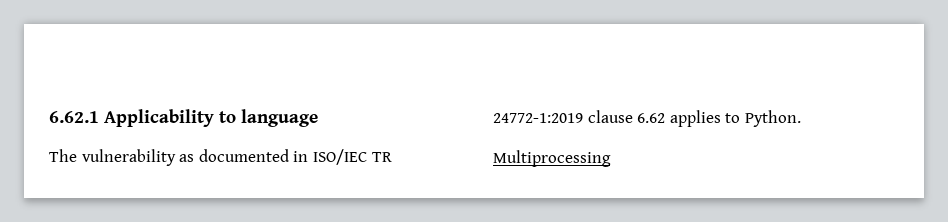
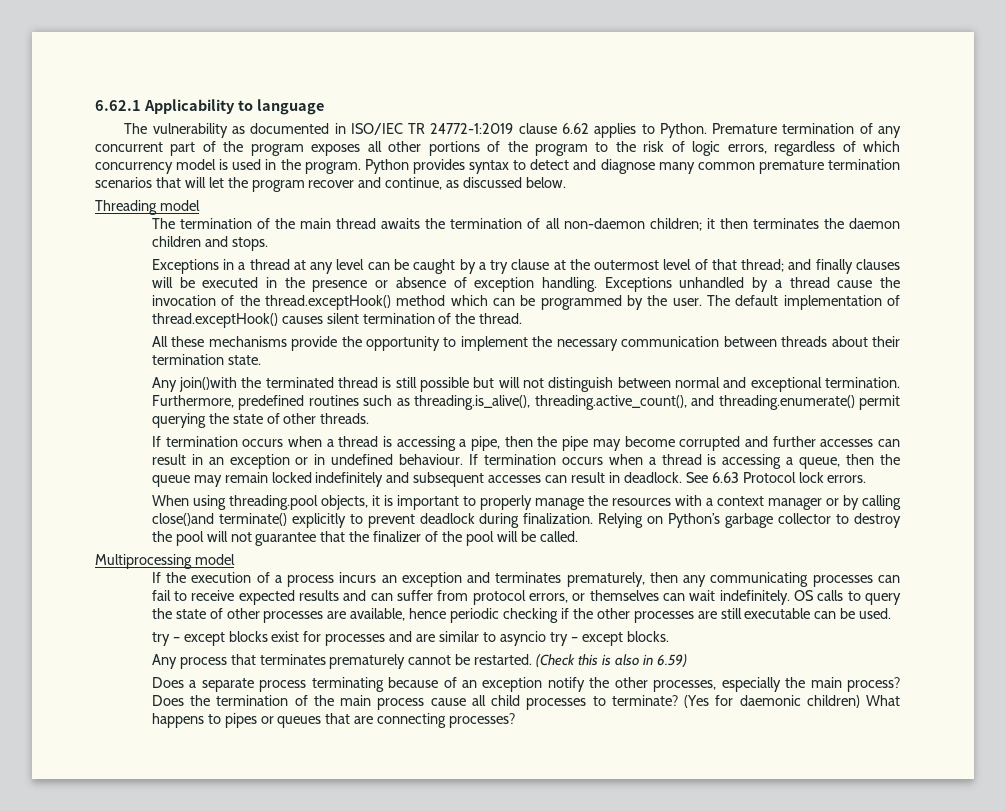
[493,150,611,167] // Multiprocessing -> [712,123,902,138] [95,141,901,156] [95,159,901,174] [95,177,567,192] [95,200,200,215] [151,218,900,231] [151,236,268,251] [151,259,901,274] [151,277,900,292] [151,295,901,310] [151,313,523,328] [151,336,900,351] [151,354,261,365] [151,377,901,392] [151,395,901,410] [151,413,370,428] [151,436,900,451] [151,454,901,469] [151,472,867,487] [151,495,901,510] [151,513,901,528] [151,531,578,546] [95,554,235,569] [151,572,901,587] [151,590,902,605] [151,608,892,623] [151,631,669,646] [151,654,687,669] [151,677,900,692] [151,695,900,710] [151,713,516,728] Premature termination of any concurrent part of the program exposes all other portions of the program to the risk of logic errors, regardless of which concurrency model is used in the program. Python provides syntax to detect and diagnose many common premature termination scenarios that will let the program recover and continue, as discussed below. // Threading model // The termination of the main thread awaits the termination of all non-daemon children; it then terminates the daemon children and stops. // Exceptions in a thread at any level can be caught by a try clause at the outermost level of that thread; and finally clauses will be executed in the presence or absence of exception handling. Exceptions unhandled by a thread cause the invocation of the thread.exceptHook() method which can be programmed by the user. The default implementation of thread.exceptHook() causes silent termination of the thread. // All these mechanisms provide the opportunity to implement the necessary communication between threads about their termination state. // Any join()with the terminated thread is still possible but will not distinguish between normal and exceptional termination. Furthermore, predefined routines such as threading.is_alive(), threading.active_count(), and threading.enumerate() permit querying the state of other threads. // If termination occurs when a thread is accessing a pipe, then the pipe may become corrupted and further accesses can result in an exception or in undefined behaviour. If termination occurs when a thread is accessing a queue, then the queue may remain locked indefinitely and subsequent accesses can result in deadlock. See 6.63 Protocol lock errors. // When using threading.pool objects, it is important to properly manage the resources with a context manager or by calling close()and terminate() explicitly to prevent deadlock during finalization. Relying on Python’s garbage collector to destroy the pool will not guarantee that the finalizer of the pool will be called. // Multiprocessing model // If the execution of a process incurs an exception and terminates prematurely, then any communicating processes can fail to receive expected results and can suffer from protocol errors, or themselves can wait indefinitely. OS calls to query the state of other processes are available, hence periodic checking if the other processes are still executable can be used. // try – except blocks exist for processes and are similar to asyncio try – except blocks. // Any process that terminates prematurely cannot be restarted. (Check this is also in 6.59) // Does a separate process terminating because of an exception notify the other processes, especially the main process? Does the termination of the main process cause all child processes to terminate? (Yes for daemonic children) What happens to pipes or queues that are connecting processes?

